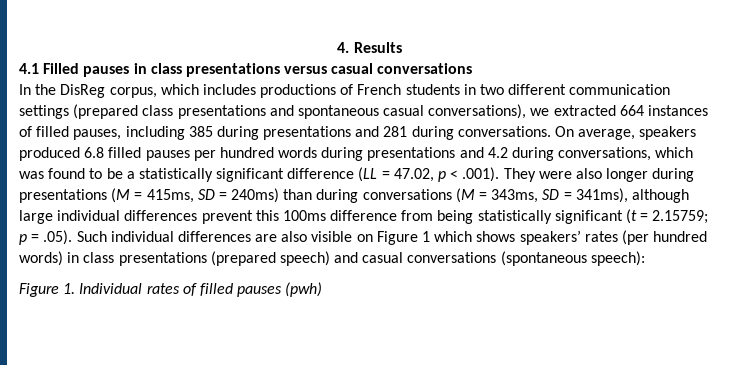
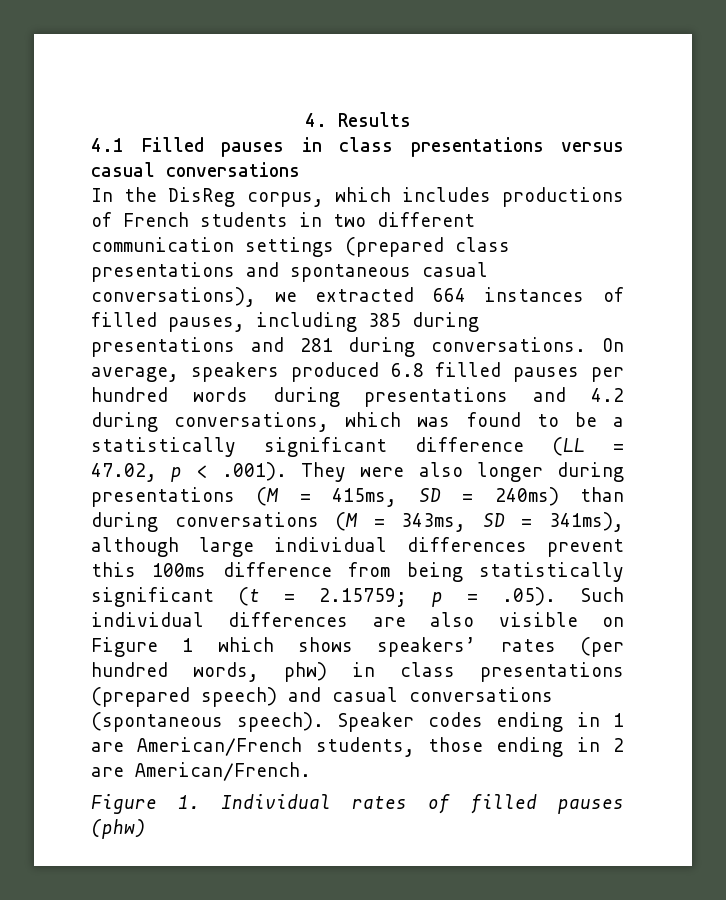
[19,251,63,266] words) -> [193,662,327,682] words, phw)
[590,251,645,266] speech): -> [236,712,624,732] [91,737,624,757] [91,762,311,781] speech). Speaker codes ending in 1 are American/French students, those ending in 2 are American/French.
[285,282,323,297] (pwh) -> [91,819,146,839] (phw)

